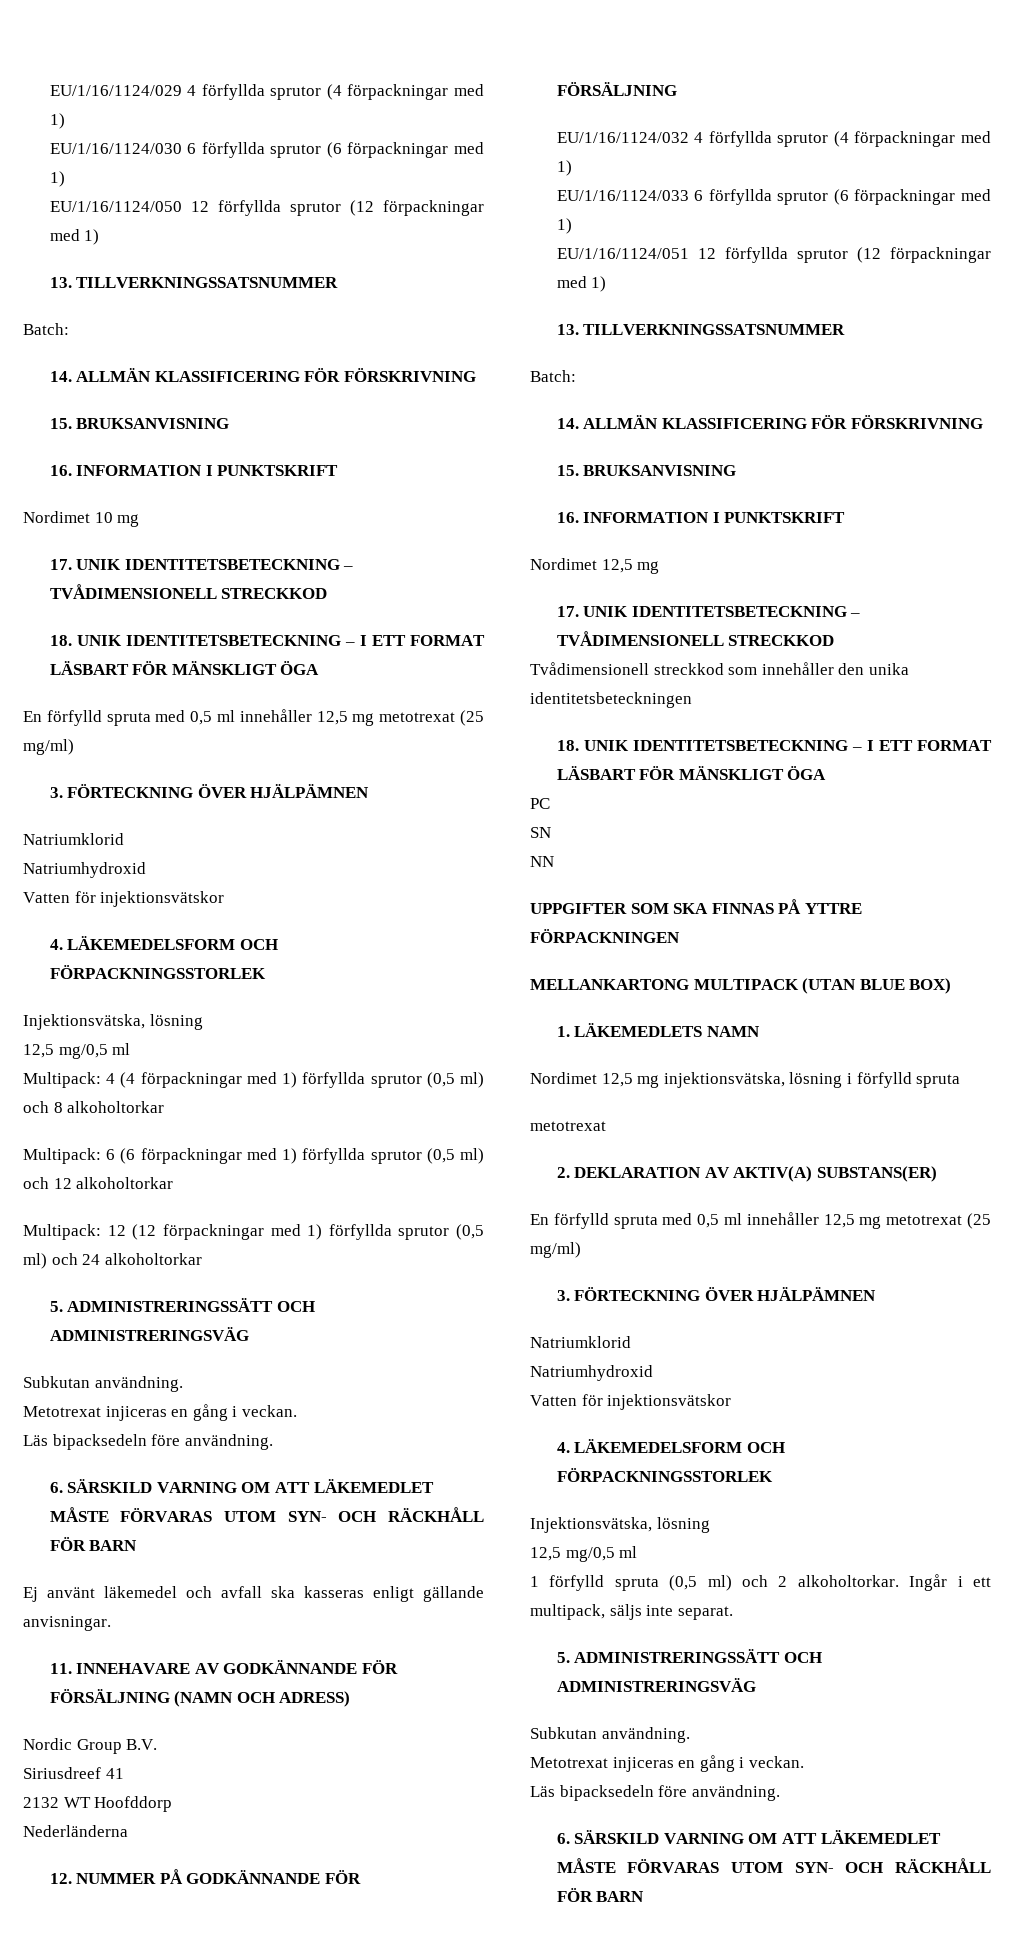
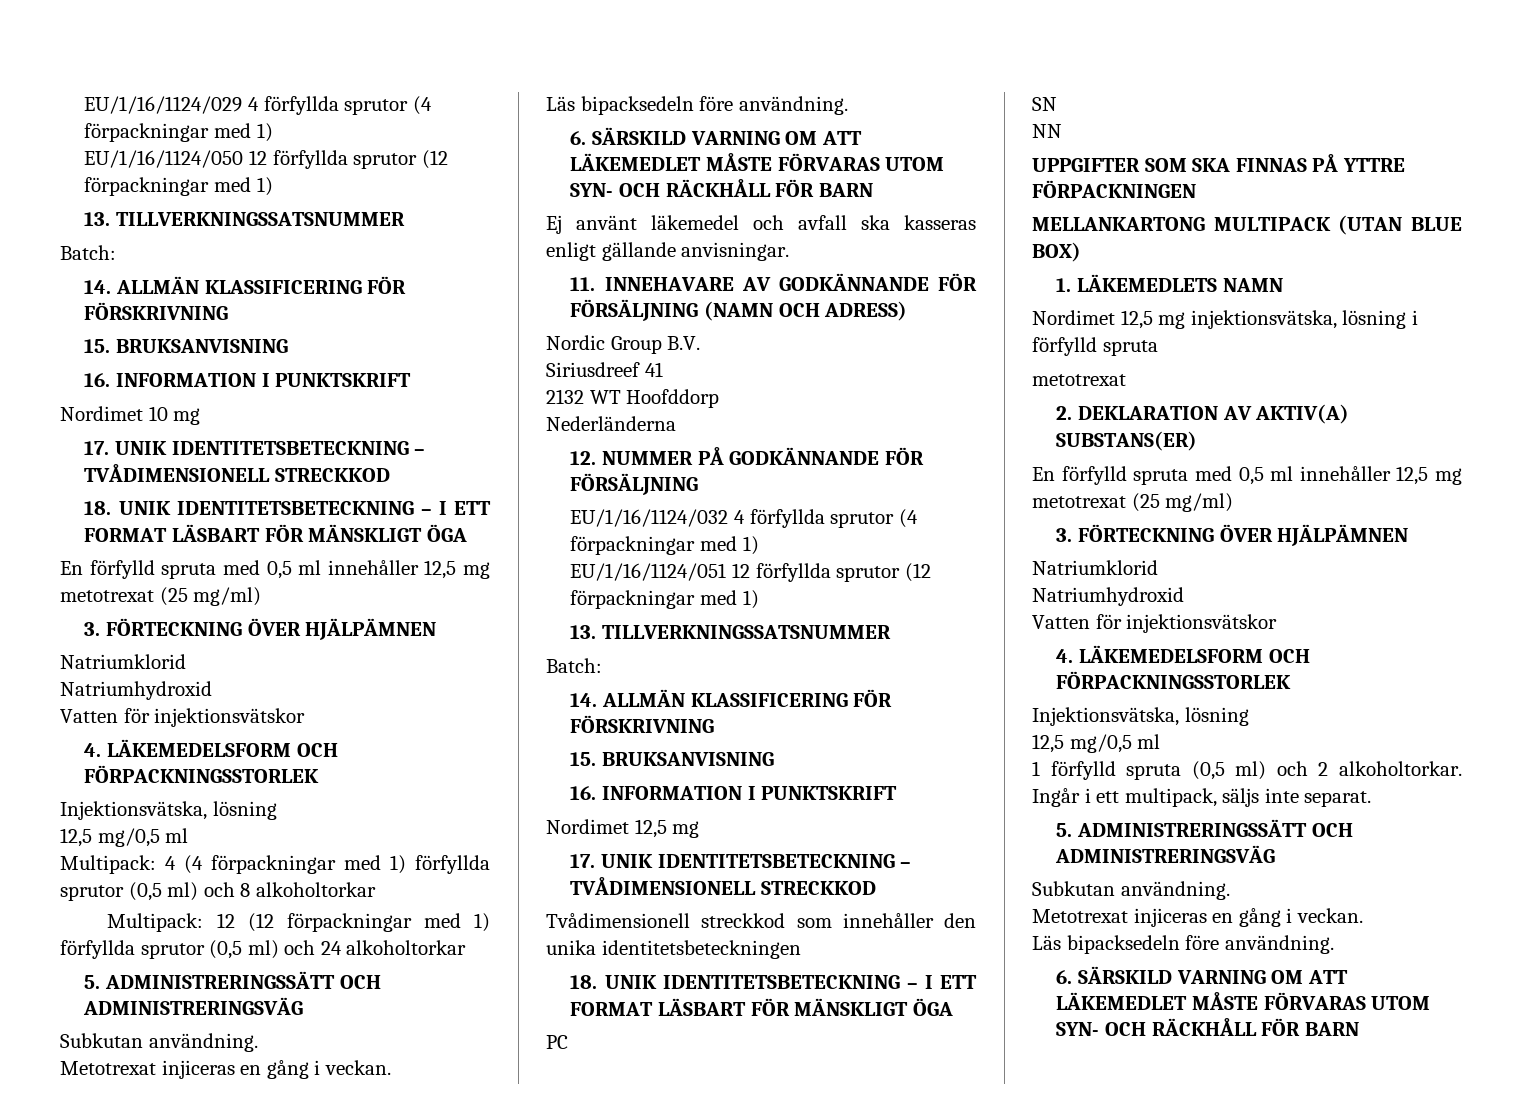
[49,142,484,158] [49,171,65,187] // EU/1/16/1124/030 6 förfyllda sprutor (6 förpackningar med 1) -> (273, 132) none
[23,1148,485,1164] [23,1177,174,1189] // Multipack: 6 (6 förpackningar med 1) förfyllda sprutor (0,5 ml) och 12 alkoholtorkar -> (376, 889) none
[556,189,991,205] [556,218,572,234] // EU/1/16/1124/033 6 förfyllda sprutor (6 förpackningar med 1) -> (759, 545) none

